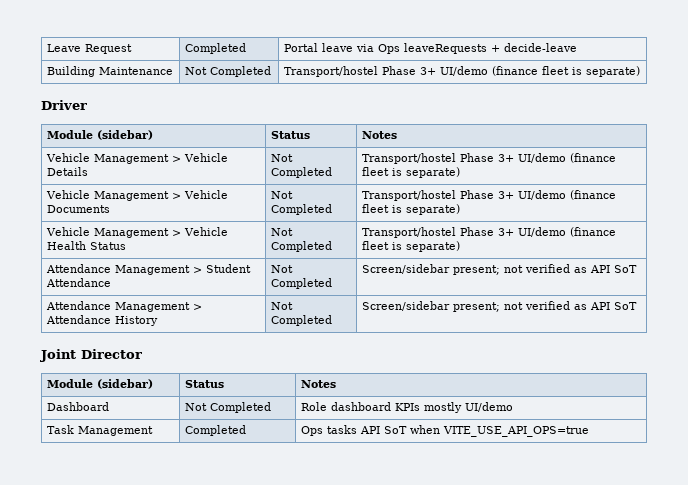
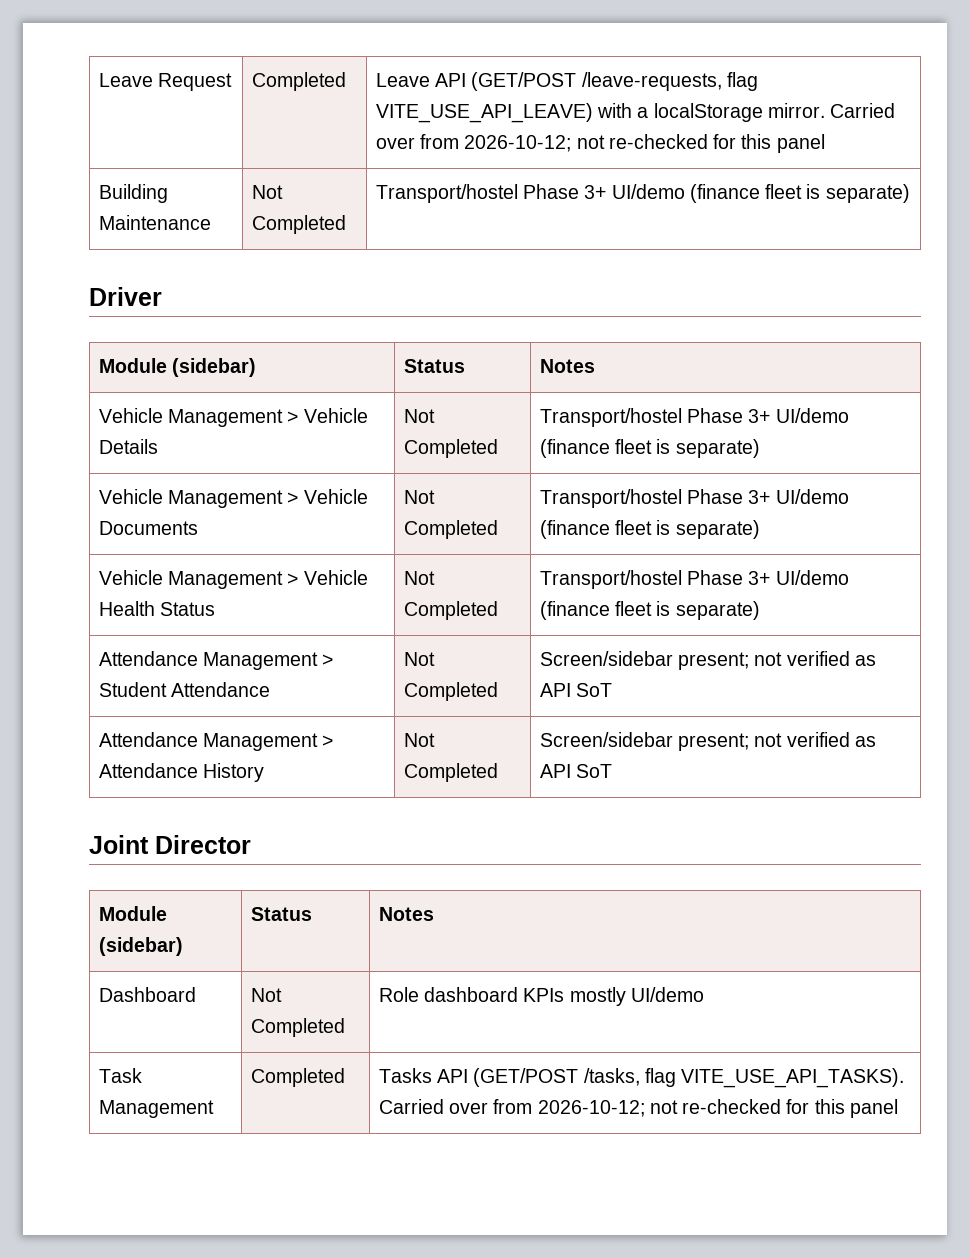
[283,43,577,54] Portal leave via Ops leaveRequests + decide-leave -> [375,72,758,91] [375,103,896,123] [375,134,825,153] Leave API (GET/POST /leave-requests, flag VITE_USE_API_LEAVE) with a localStorage mirror. Carried over from 2026-10-12; not re-checked for this panel
[300,425,589,437] Ops tasks API SoT when VITE_USE_API_OPS=true -> [378,1068,905,1088] [378,1099,898,1118] Tasks API (GET/POST /tasks, flag VITE_USE_API_TASKS). Carried over from 2026-10-12; not re-checked for this panel

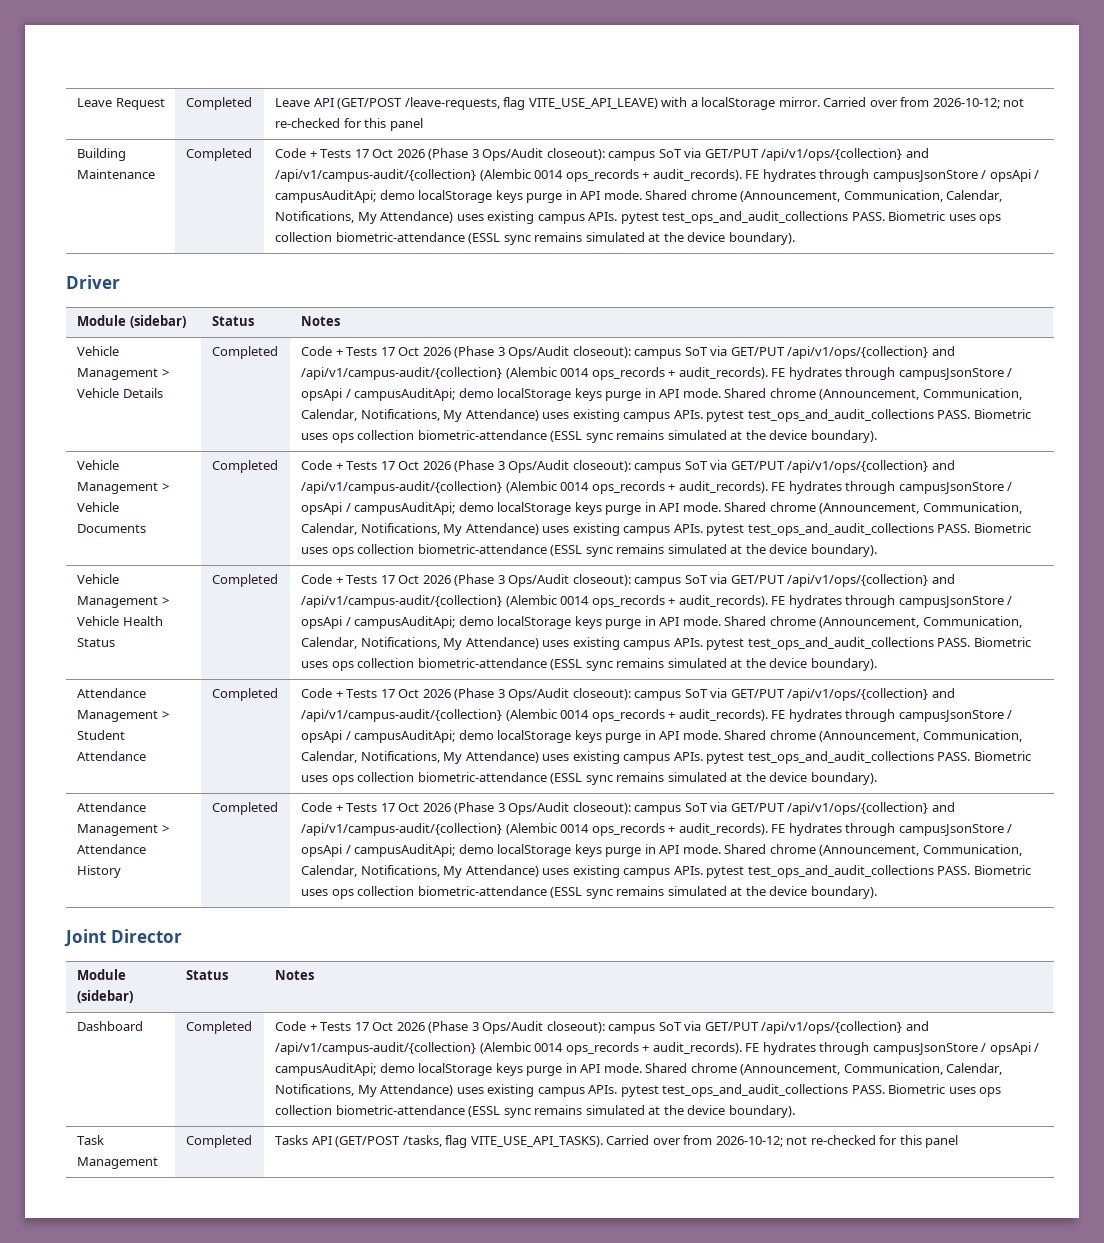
[251,185,283,199] [251,215,346,234] [375,184,910,203] Not Completed | Transport/hostel Phase 3+ UI/demo (finance fleet is separate) -> [186,148,253,161] [275,148,929,161] [275,169,1040,182] [275,190,1003,203] [275,211,1002,224] [275,232,795,245] Completed | Code + Tests 17 Oct 2026 (Phase 3 Ops/Audit closeout): campus SoT via GET/PUT /api/v1/ops/{collection} and /api/v1/campus-audit/{collection} (Alembic 0014 ops_records + audit_records). FE hydrates through campusJsonStore / opsApi / campusAuditApi; demo localStorage keys purge in API mode. Shared chrome (Announcement, Communication, Calendar, Notifications, My Attendance) uses existing campus APIs. pytest test_ops_and_audit_collections PASS. Biometric uses ops collection biometric-attendance (ESSL sync remains simulated at the device boundary).
[403,409,435,423] [403,439,498,458] [539,408,849,427] [539,439,760,458] Not Completed | Transport/hostel Phase 3+ UI/demo (finance fleet is separate) -> [212,346,279,359] [301,346,955,359] [301,367,1013,380] [301,388,1022,401] [301,409,1031,422] [301,430,877,443] Completed | Code + Tests 17 Oct 2026 (Phase 3 Ops/Audit closeout): campus SoT via GET/PUT /api/v1/ops/{collection} and /api/v1/campus-audit/{collection} (Alembic 0014 ops_records + audit_records). FE hydrates through campusJsonStore / opsApi / campusAuditApi; demo localStorage keys purge in API mode. Shared chrome (Announcement, Communication, Calendar, Notifications, My Attendance) uses existing campus APIs. pytest test_ops_and_audit_collections PASS. Biometric uses ops collection biometric-attendance (ESSL sync remains simulated at the device boundary).
[403,490,435,504] [403,520,498,539] [539,489,849,508] [539,520,760,539] Not Completed | Transport/hostel Phase 3+ UI/demo (finance fleet is separate) -> [212,460,279,473] [301,460,955,473] [301,481,1013,494] [301,502,1022,515] [301,523,1031,536] [301,544,877,557] Completed | Code + Tests 17 Oct 2026 (Phase 3 Ops/Audit closeout): campus SoT via GET/PUT /api/v1/ops/{collection} and /api/v1/campus-audit/{collection} (Alembic 0014 ops_records + audit_records). FE hydrates through campusJsonStore / opsApi / campusAuditApi; demo localStorage keys purge in API mode. Shared chrome (Announcement, Communication, Calendar, Notifications, My Attendance) uses existing campus APIs. pytest test_ops_and_audit_collections PASS. Biometric uses ops collection biometric-attendance (ESSL sync remains simulated at the device boundary).
[403,571,435,585] [403,601,498,620] [539,570,849,589] [539,601,760,620] Not Completed | Transport/hostel Phase 3+ UI/demo (finance fleet is separate) -> [212,574,279,587] [301,574,955,587] [301,595,1013,608] [301,616,1022,629] [301,637,1031,650] [301,658,877,671] Completed | Code + Tests 17 Oct 2026 (Phase 3 Ops/Audit closeout): campus SoT via GET/PUT /api/v1/ops/{collection} and /api/v1/campus-audit/{collection} (Alembic 0014 ops_records + audit_records). FE hydrates through campusJsonStore / opsApi / campusAuditApi; demo localStorage keys purge in API mode. Shared chrome (Announcement, Communication, Calendar, Notifications, My Attendance) uses existing campus APIs. pytest test_ops_and_audit_collections PASS. Biometric uses ops collection biometric-attendance (ESSL sync remains simulated at the device boundary).
[403,652,435,666] [403,682,498,701] [539,651,876,670] [539,683,613,697] Not Completed | Screen/sidebar present; not verified as API SoT -> [212,688,279,701] [301,688,955,701] [301,709,1013,722] [301,730,1022,743] [301,751,1031,764] [301,772,877,785] Completed | Code + Tests 17 Oct 2026 (Phase 3 Ops/Audit closeout): campus SoT via GET/PUT /api/v1/ops/{collection} and /api/v1/campus-audit/{collection} (Alembic 0014 ops_records + audit_records). FE hydrates through campusJsonStore / opsApi / campusAuditApi; demo localStorage keys purge in API mode. Shared chrome (Announcement, Communication, Calendar, Notifications, My Attendance) uses existing campus APIs. pytest test_ops_and_audit_collections PASS. Biometric uses ops collection biometric-attendance (ESSL sync remains simulated at the device boundary).
[403,733,435,747] [403,763,498,782] [539,732,876,751] [539,764,613,778] Not Completed | Screen/sidebar present; not verified as API SoT -> [212,802,279,815] [301,802,955,815] [301,823,1013,836] [301,844,1022,857] [301,865,1031,878] [301,886,877,899] Completed | Code + Tests 17 Oct 2026 (Phase 3 Ops/Audit closeout): campus SoT via GET/PUT /api/v1/ops/{collection} and /api/v1/campus-audit/{collection} (Alembic 0014 ops_records + audit_records). FE hydrates through campusJsonStore / opsApi / campusAuditApi; demo localStorage keys purge in API mode. Shared chrome (Announcement, Communication, Calendar, Notifications, My Attendance) uses existing campus APIs. pytest test_ops_and_audit_collections PASS. Biometric uses ops collection biometric-attendance (ESSL sync remains simulated at the device boundary).
[250,988,282,1002] [250,1018,345,1037] [378,987,704,1006] Not Completed | Role dashboard KPIs mostly UI/demo -> [186,1021,253,1034] [275,1021,929,1034] [275,1042,1040,1055] [275,1063,1003,1076] [275,1084,1002,1097] [275,1105,795,1118] Completed | Code + Tests 17 Oct 2026 (Phase 3 Ops/Audit closeout): campus SoT via GET/PUT /api/v1/ops/{collection} and /api/v1/campus-audit/{collection} (Alembic 0014 ops_records + audit_records). FE hydrates through campusJsonStore / opsApi / campusAuditApi; demo localStorage keys purge in API mode. Shared chrome (Announcement, Communication, Calendar, Notifications, My Attendance) uses existing campus APIs. pytest test_ops_and_audit_collections PASS. Biometric uses ops collection biometric-attendance (ESSL sync remains simulated at the device boundary).

